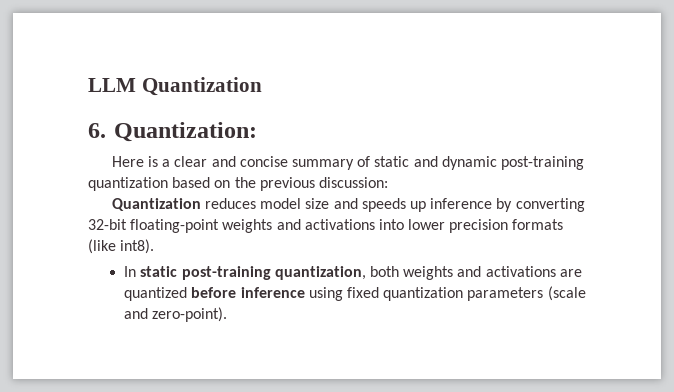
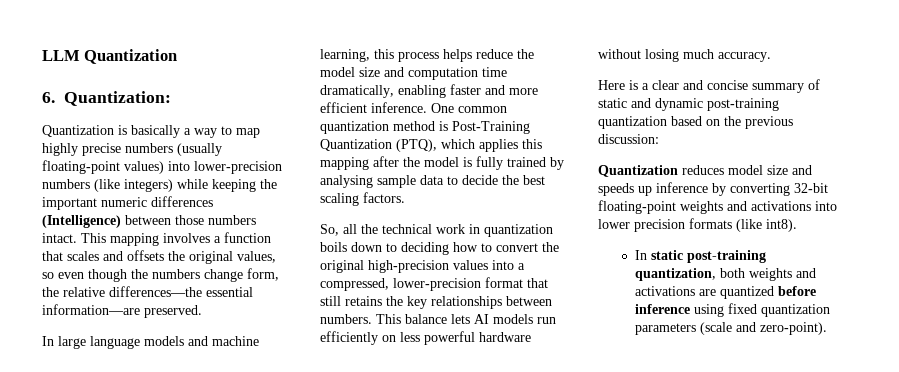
(257, 132) none -> [42,125,260,138] [42,143,222,156] [42,160,282,174] [42,179,277,192] [42,196,213,210] [42,215,256,228] [42,232,271,246] [42,250,276,264] [42,268,279,282] [42,286,253,297] [42,304,202,318] [42,336,259,349] [320,49,534,62] [320,67,507,80] [320,84,538,98] [320,102,507,113] [320,121,530,134] [320,139,542,152] [320,156,564,170] [320,175,545,188] [320,192,405,206] [320,224,553,237] [320,242,559,255] [320,260,525,273] [320,277,548,291] [320,296,552,309] [320,314,556,324] [320,331,531,345] [598,49,771,62] // Quantization is basically a way to map highly precise numbers (usually floating-point values) into lower-precision numbers (like integers) while keeping the important numeric differences (Intelligence) between those numbers intact. This mapping involves a function that scales and offsets the original values, so even though the numbers change form, the relative differences—the essential information—are preserved. // In large language models and machine learning, this process helps reduce the model size and computation time dramatically, enabling faster and more efficient inference. One common quantization method is Post-Training Quantization (PTQ), which applies this mapping after the model is fully trained by analysing sample data to decide the best scaling factors. // So, all the technical work in quantization boils down to deciding how to convert the original high-precision values into a compressed, lower-precision format that still retains the key relationships between numbers. This balance lets AI models run efficiently on less powerful hardware without losing much accuracy.

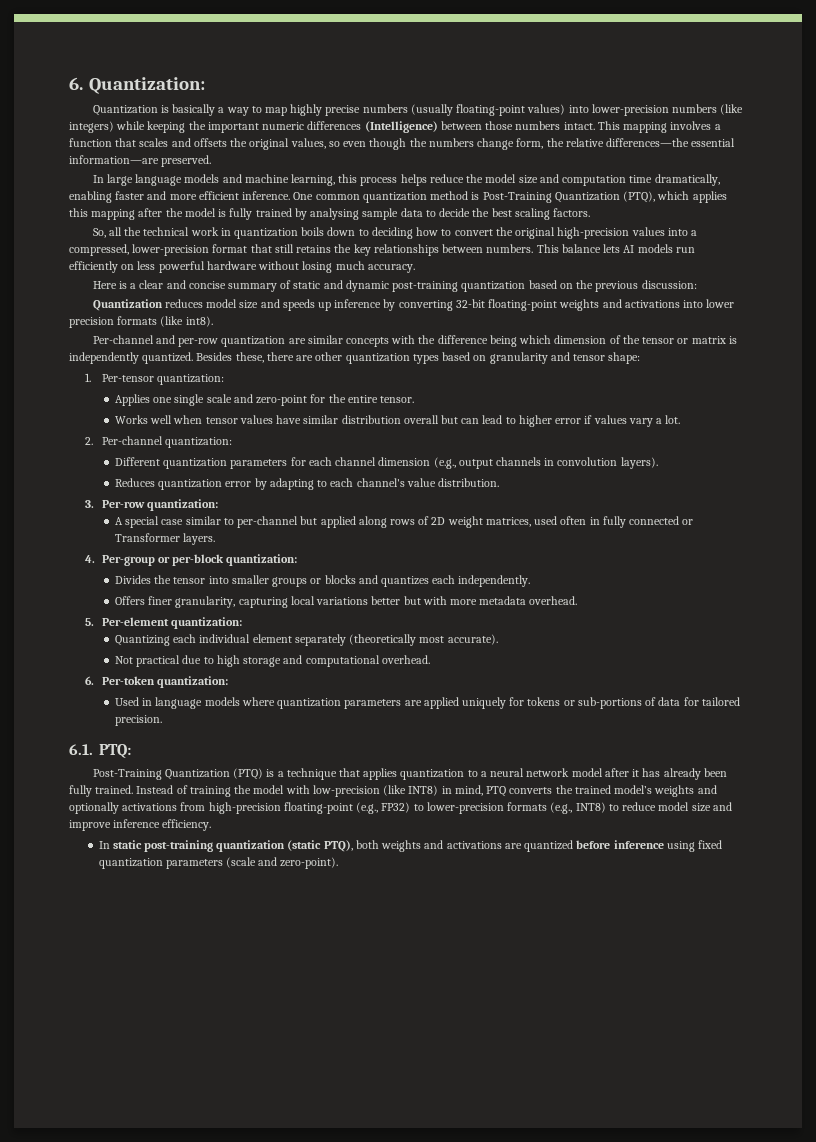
[42,49,178,64] LLM Quantization // -> (69, 83) none
(797, 225) none -> [92,335,737,347] [69,352,641,364] [85,373,224,385] [114,394,414,406] [114,415,681,427] [85,436,232,448] [114,457,658,469] [114,478,499,490] [85,499,218,511] [114,516,694,528] [114,533,216,545] [85,554,298,566] [114,575,531,587] [114,596,578,608] [85,617,242,629] [114,634,498,646] [114,655,430,667] [85,676,228,688] [114,697,740,709] [114,715,162,726] [69,744,131,758] [92,768,727,780] [69,785,717,797] [69,802,732,814] [69,819,212,831] // Per-channel and per-row quantization are similar concepts with the difference being which dimension of the tensor or matrix is independently quantized. Besides these, there are other quantization types based on granularity and tensor shape: // 1. Per-tensor quantization: // Applies one single scale and zero-point for the entire tensor. // Works well when tensor values have similar distribution overall but can lead to higher error if values vary a lot. // 2. Per-channel quantization: // Different quantization parameters for each channel dimension (e.g., output channels in convolution layers). // Reduces quantization error by adapting to each channel's value distribution. // 3. Per-row quantization: // A special case similar to per-channel but applied along rows of 2D weight matrices, used often in fully connected or Transformer layers. // 4. Per-group or per-block quantization: // Divides the tensor into smaller groups or blocks and quantizes each independently. // Offers finer granularity, capturing local variations better but with more metadata overhead. // 5. Per-element quantization: // Quantizing each individual element separately (theoretically most accurate). // Not practical due to high storage and computational overhead. // 6. Per-token quantization: // Used in language models where quantization parameters are applied uniquely for tokens or sub-portions of data for tailored precision. // 6.1. PTQ: // Post-Training Quantization (PTQ) is a technique that applies quantization to a neural network model after it has already been fully trained. Instead of training the model with low-precision (like INT8) in mind, PTQ converts the trained model’s weights and optionally activations from high-precision floating-point (e.g., FP32) to lower-precision formats (e.g., INT8) to reduce model size and improve inference efficiency.
[634,268,716,281] quantization, -> [216,840,353,852] quantization (static PTQ),

